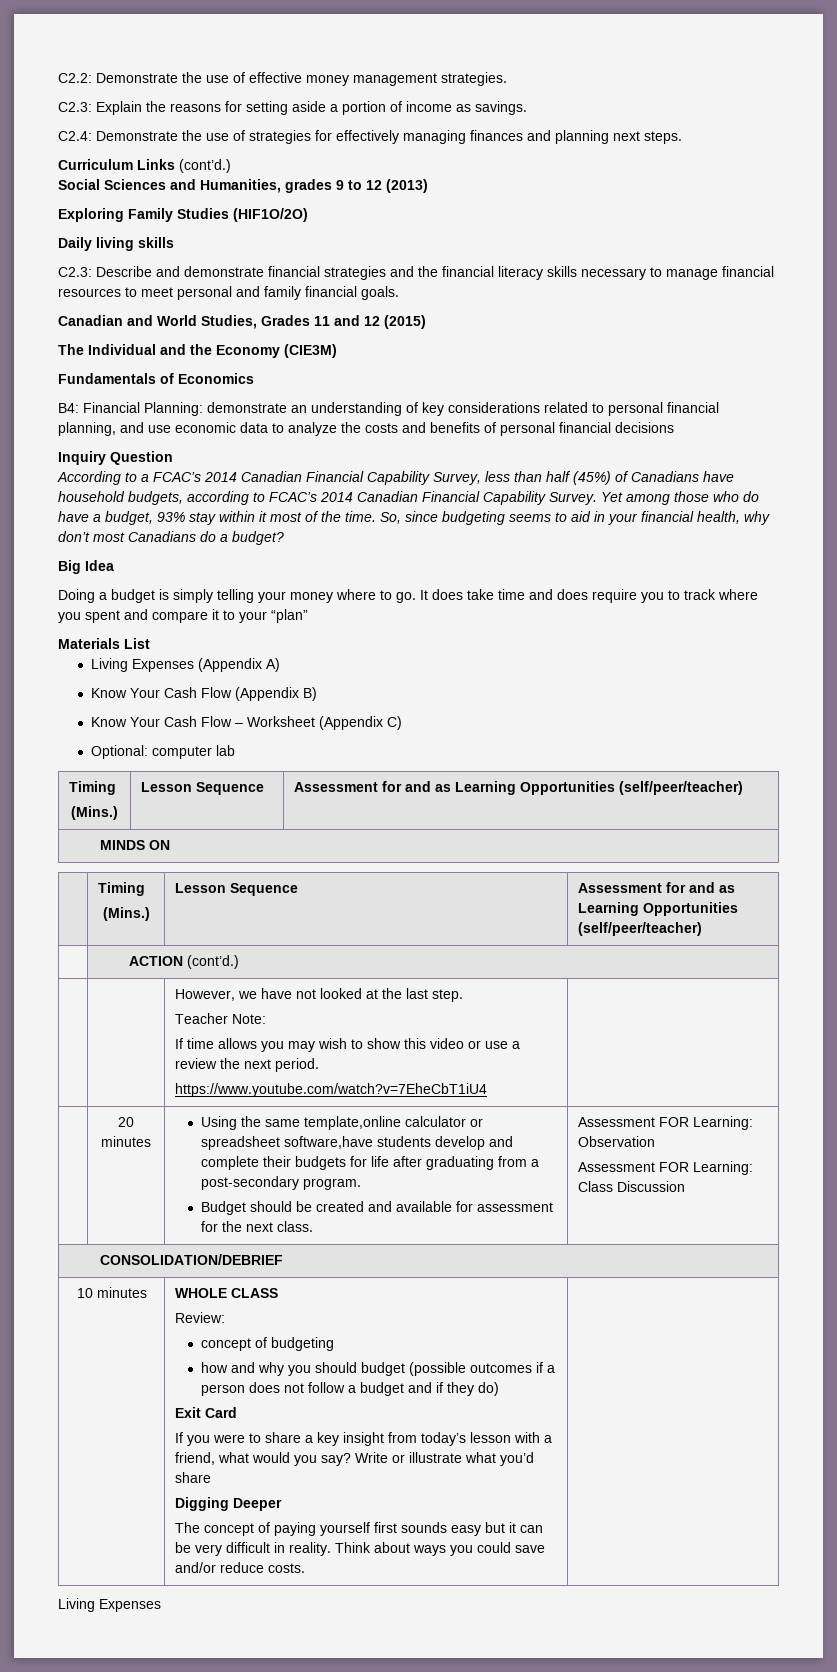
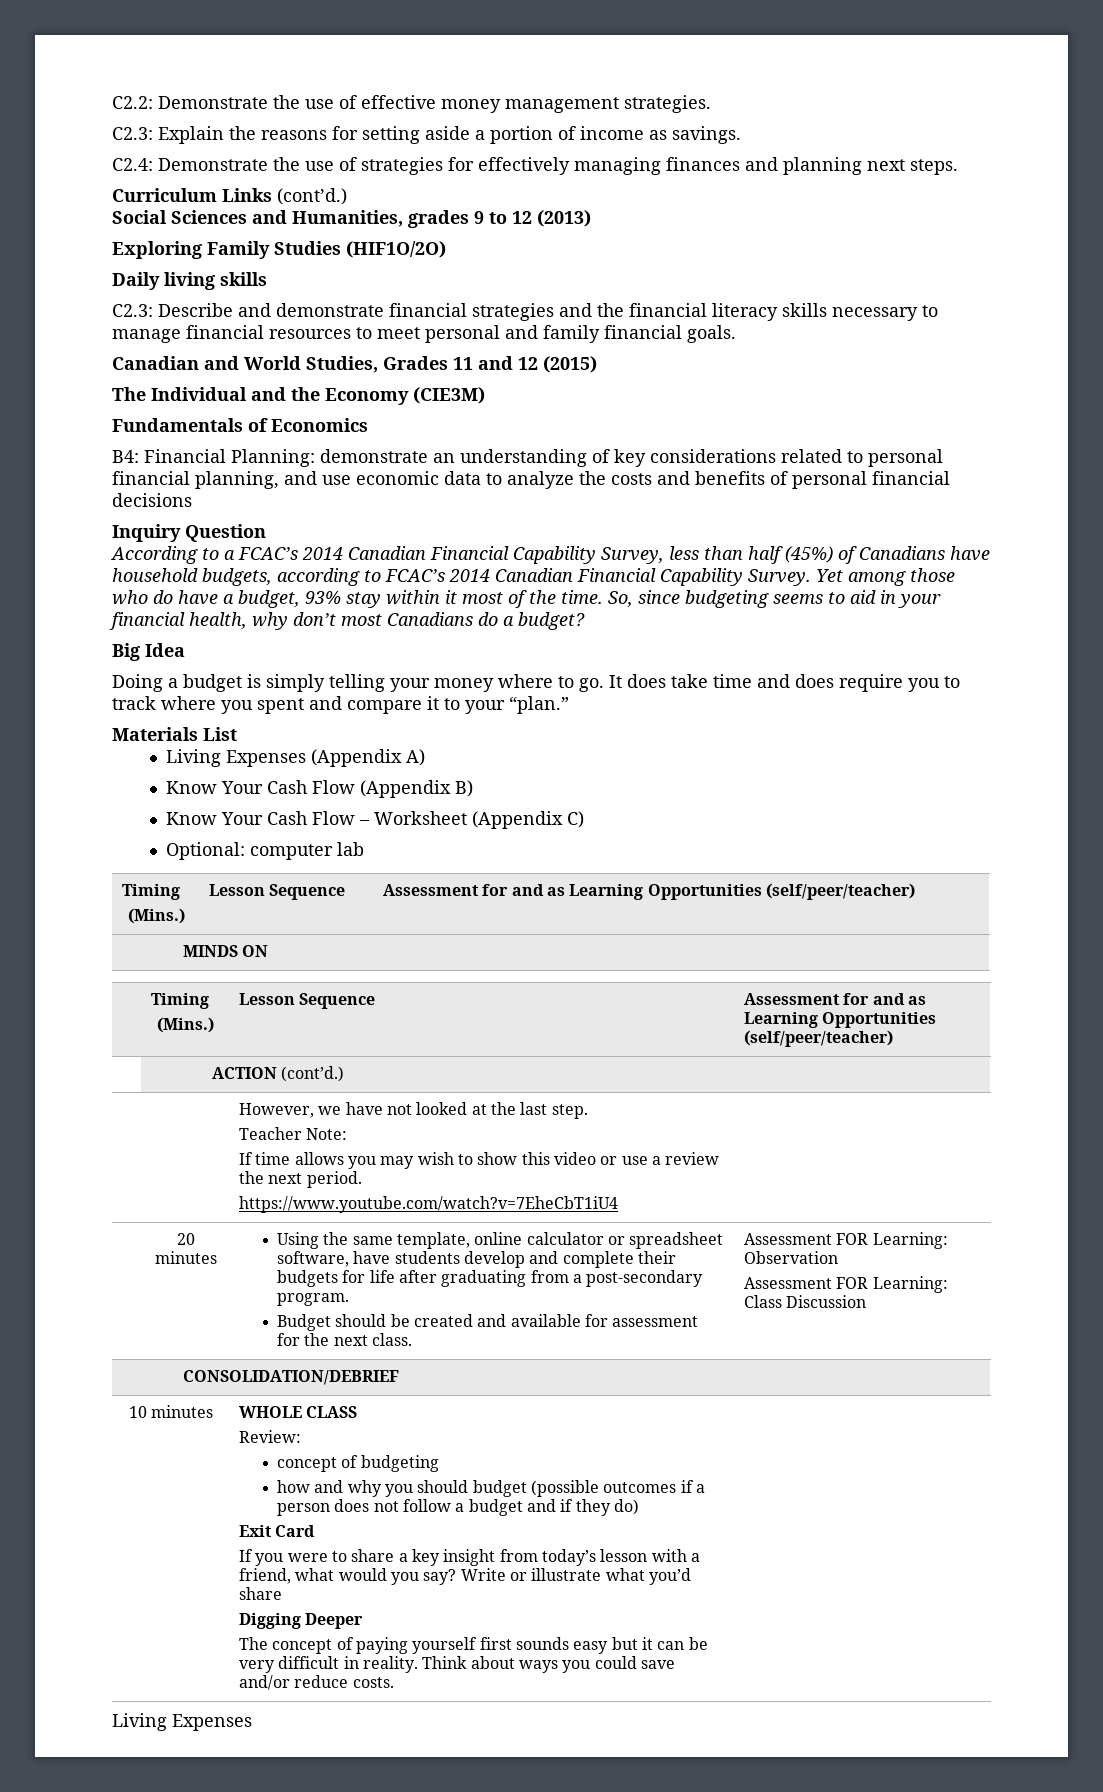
[271,609,308,623] “plan” -> [509,696,569,714] “plan.”
[303,1116,401,1130] template,online -> [396,1232,523,1249] template, online
[283,1136,373,1149] software,have -> [277,1251,391,1267] software, have

